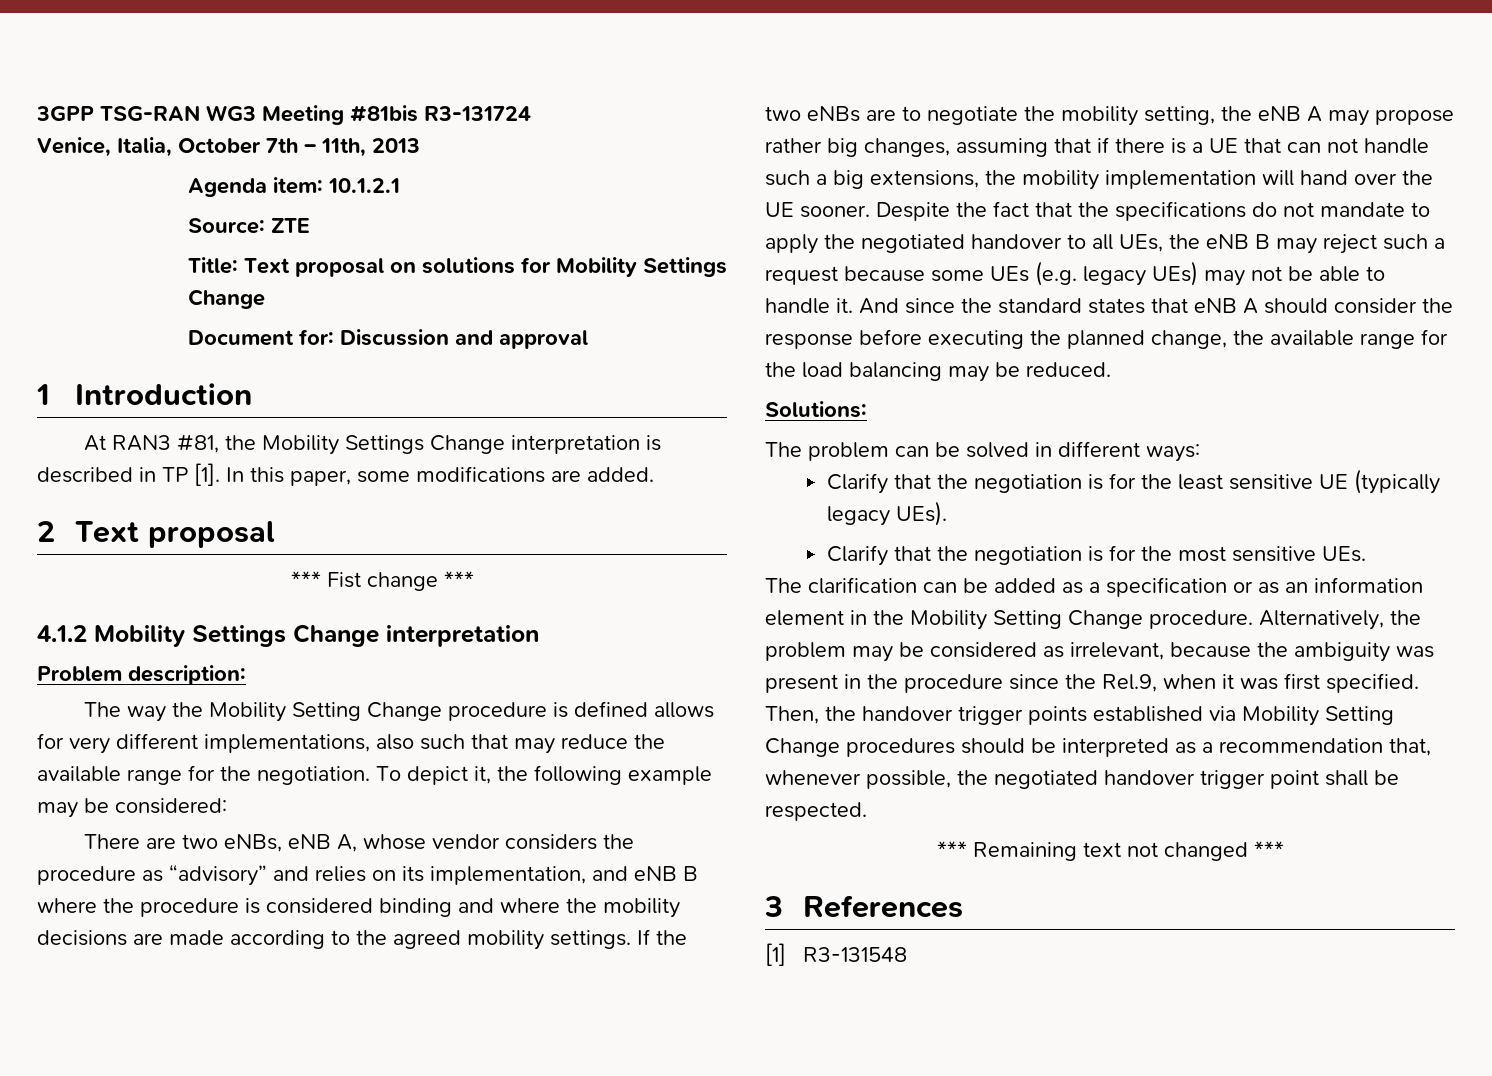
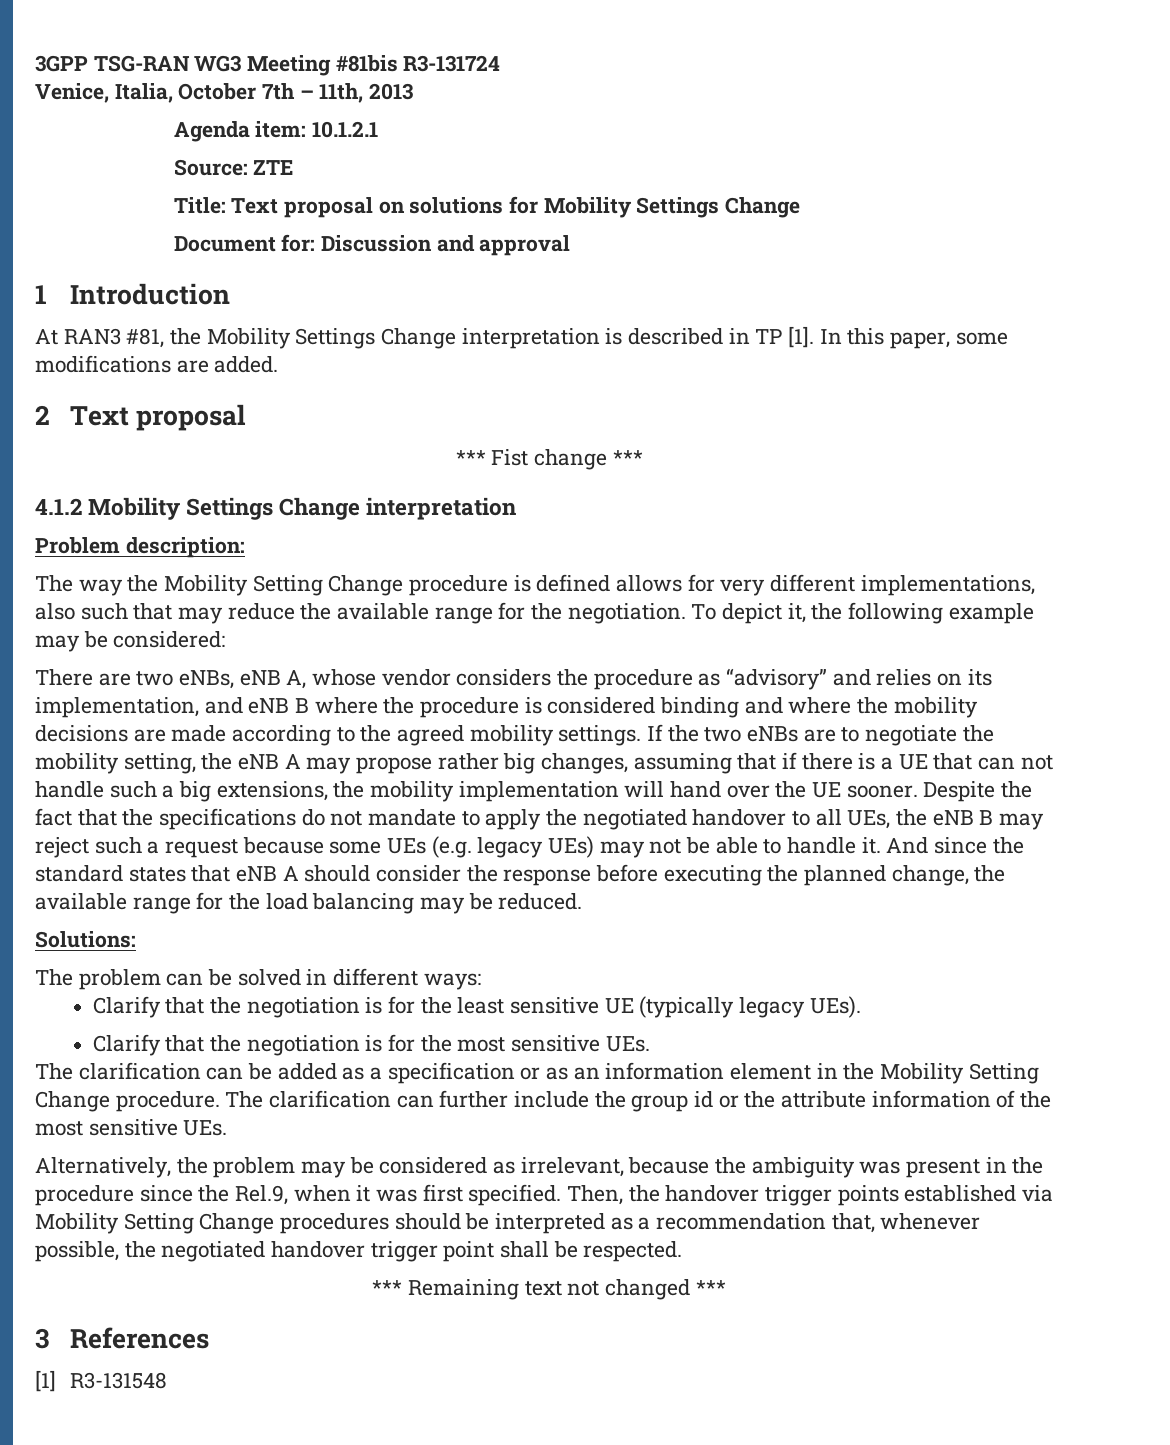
(1253, 619) none -> [225,1090,1052,1112] [35,1119,228,1136] The clarification can further include the group id or the attribute information of the most sensitive UEs. //

